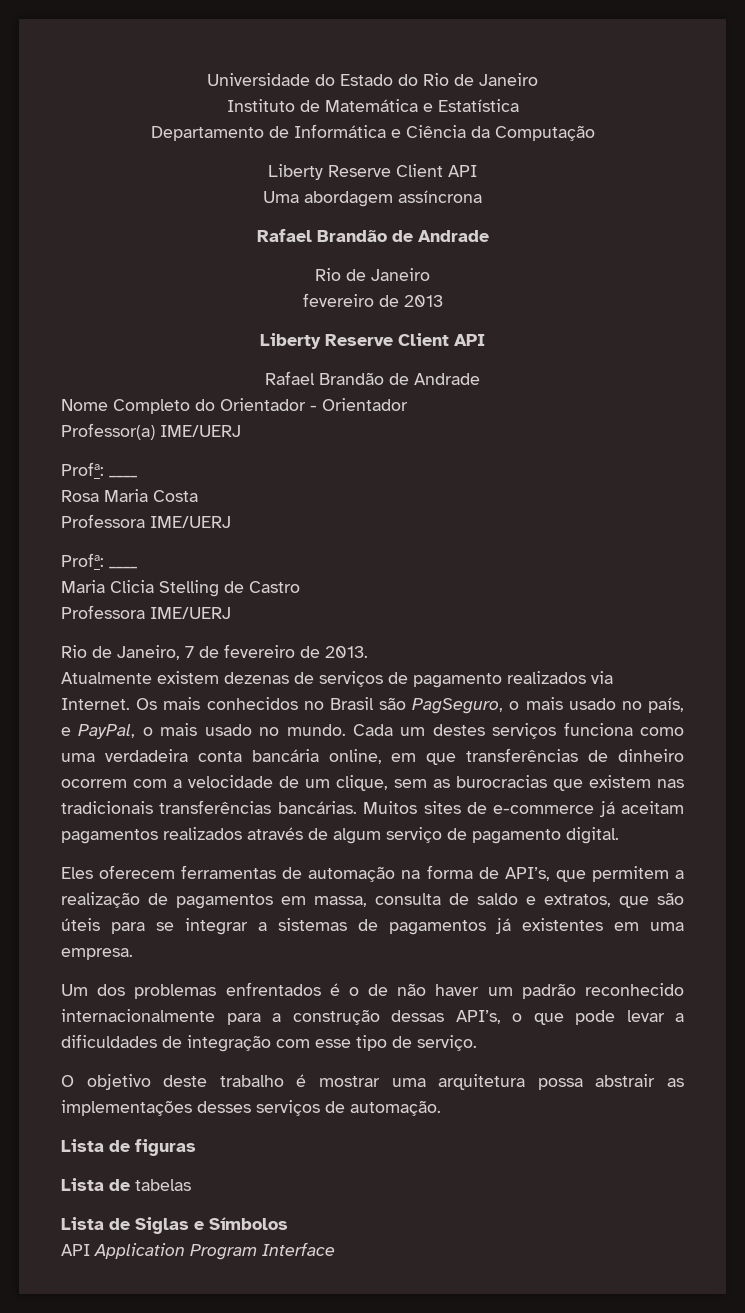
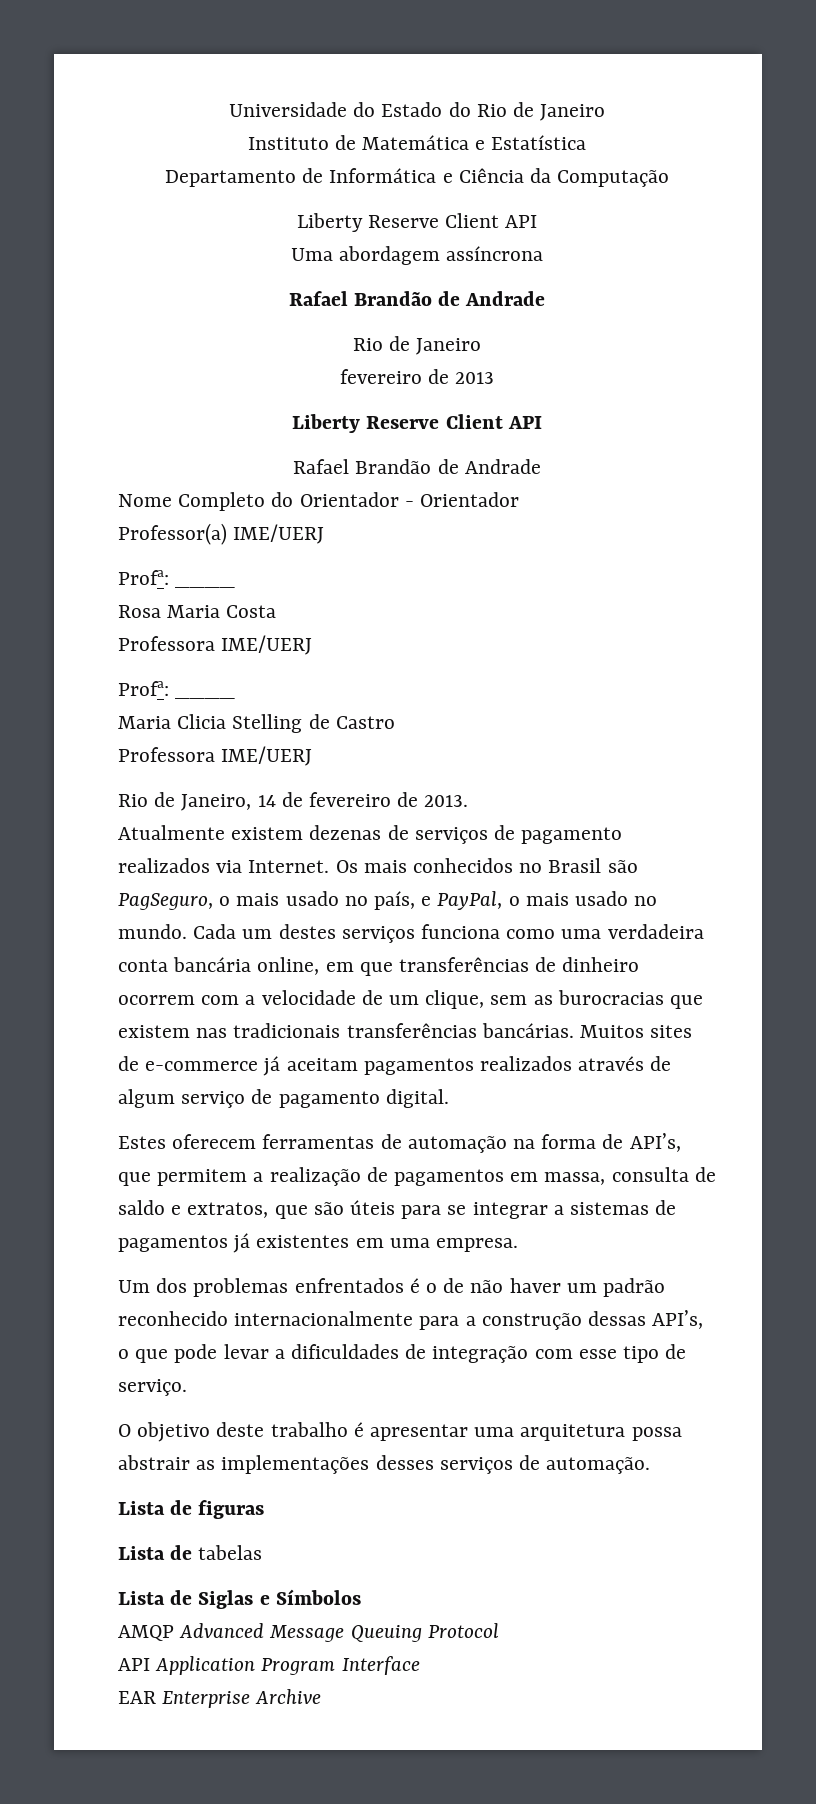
[185,646,194,658] 7 -> [257,795,276,807] 14
[61,867,93,879] Eles -> [118,1136,166,1149] Estes
[319,1076,380,1087] mostrar -> [370,1424,469,1441] apresentar
(288, 1223) none -> [118,1623,499,1642] // AMQP Advanced Message Queuing Protocol
(335, 1249) none -> [118,1689,322,1708] // EAR Enterprise Archive

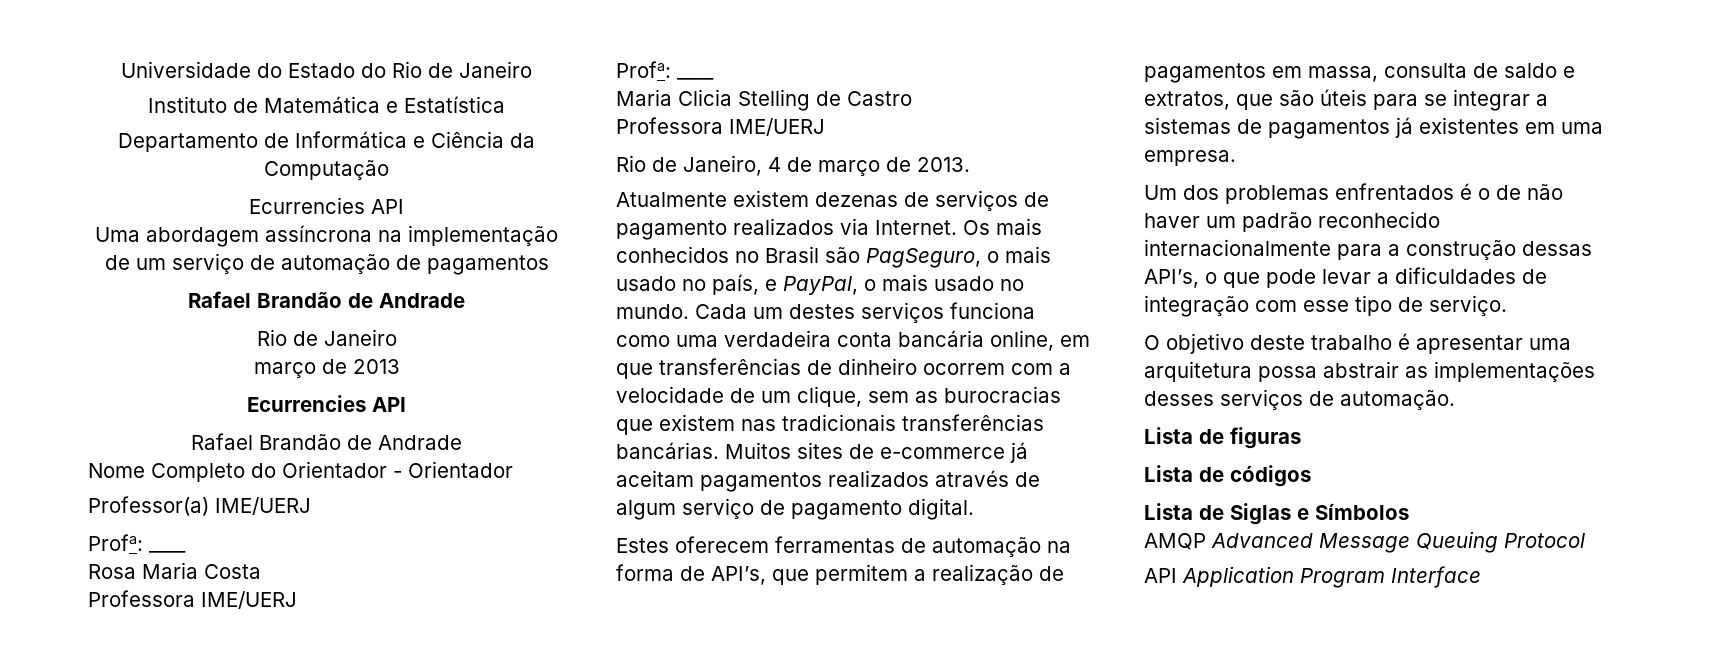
[296,213,500,232] Liberty Reserve Client -> [249,197,365,214] Ecurrencies
(544, 253) none -> [378,225,558,246] [104,253,549,275] na implementação de um serviço de automação de pagamentos
[339,369,422,384] fevereiro -> [253,362,316,378] março
[292,414,503,433] Liberty Reserve Client -> [247,395,366,412] Ecurrencies
[257,792,392,807] 14 de fevereiro -> [768,157,880,176] 4 de março
[198,1545,263,1560] tabelas -> [1230,465,1311,487] códigos
[118,1689,322,1708] // EAR Enterprise Archive -> (1481, 577) none

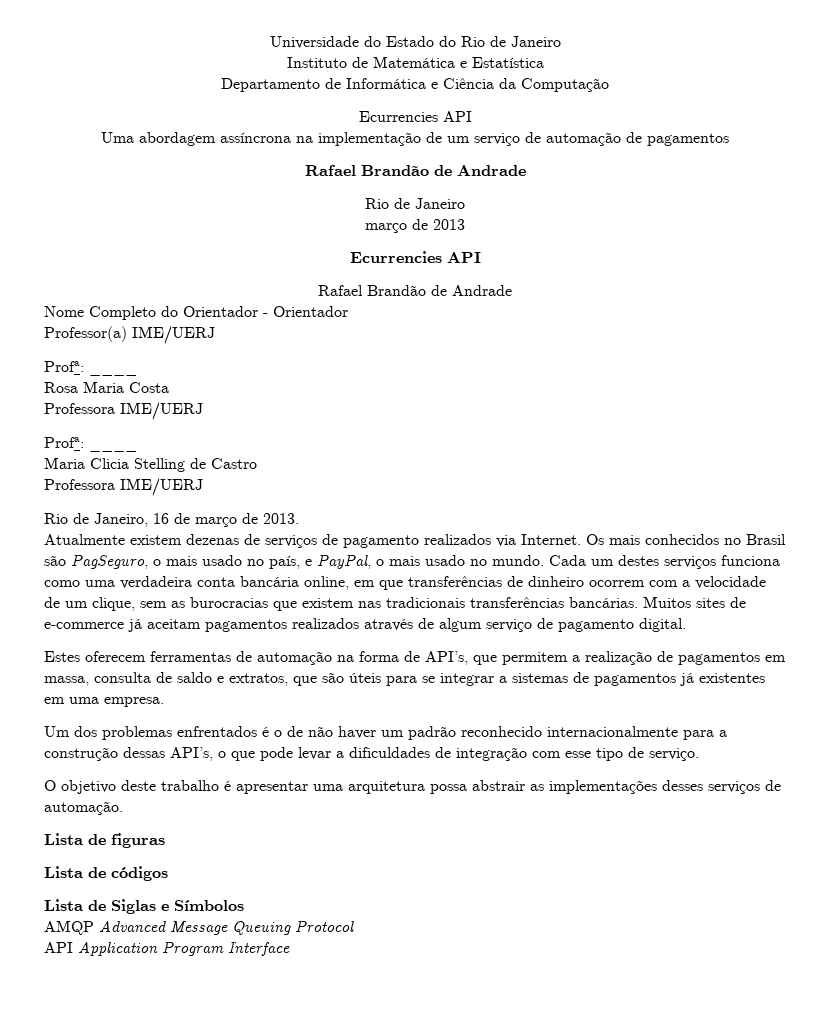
[768,157,781,172] 4 -> [153,513,169,524] 16

